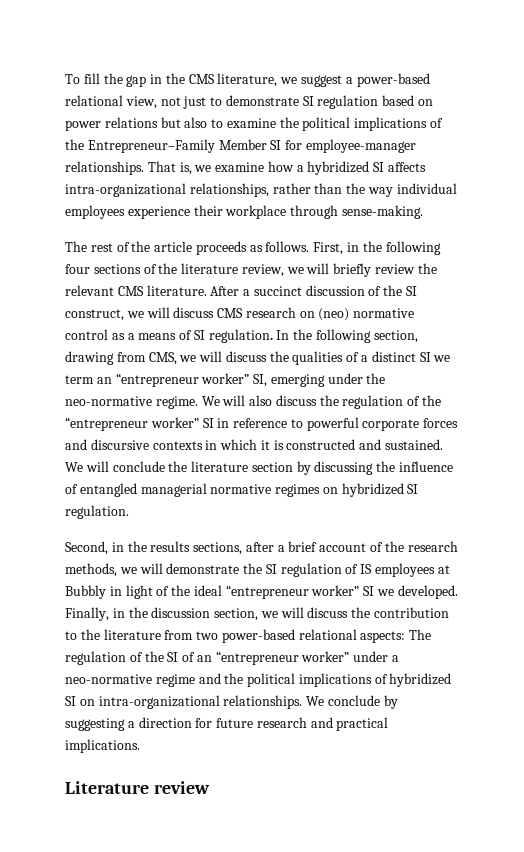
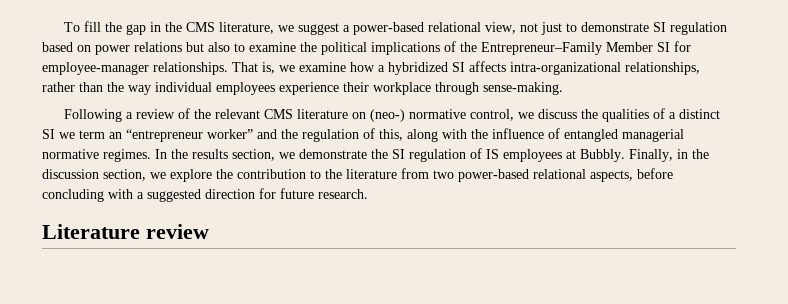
[65,241,441,255] [65,263,437,277] [65,285,418,296] [65,307,415,321] [65,329,418,343] [65,351,223,365] The rest of the article proceeds as follows. First, in the following four sections of the literature review, we will briefly review the relevant CMS literature. After a succinct discussion of the SI construct, we will discuss CMS research on (neo) normative control as a means of SI regulation. In the following section, drawing from CMS, we will -> [64,108,535,122] Following a review of the relevant CMS literature on (neo-) normative control, we
[253,373,386,387] [65,395,442,409] [65,417,459,431] [65,439,444,450] [65,461,374,475] SI, emerging under the neo-normative regime. We will also discuss the regulation of the “entrepreneur worker” SI in reference to powerful corporate forces and discursive contexts in which it is constructed and sustained. We will conclude the literature section by discussing -> [257,128,467,142] and the regulation of this, along with
[275,483,419,497] [65,505,129,519] [65,541,458,555] [65,563,163,577] regimes on hybridized SI regulation. // Second, in the results sections, after a brief account of the research methods, we will -> [103,149,295,162] regimes. In the results section, we
[65,585,458,599] Bubbly in light of the ideal “entrepreneur worker” SI we developed. -> [580,149,625,162] Bubbly.
[280,607,349,618] will discuss -> [170,169,212,182] explore
[360,629,432,643] [65,651,400,665] [65,673,452,687] [65,695,398,709] [65,717,389,731] [65,739,140,753] aspects: The regulation of the SI of an “entrepreneur worker” under a neo-normative regime and the political implications of hybridized SI on intra-organizational relationships. We conclude by suggesting a direction for future research and practical implications. -> [590,168,673,182] [42,188,368,202] aspects, before concluding with a suggested direction for future research.

